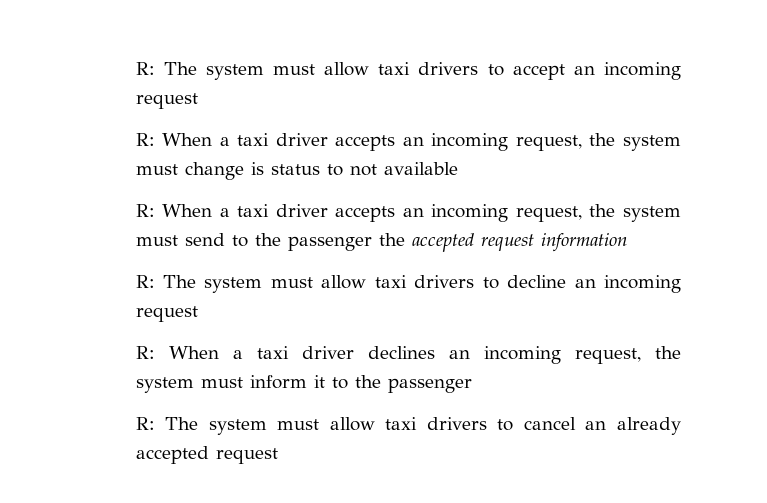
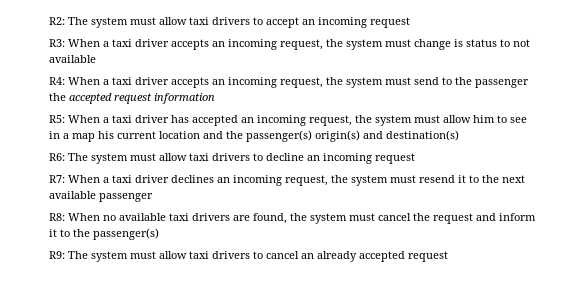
[135,62,155,75] R: -> [48,17,65,25] R2:
[135,133,155,146] R: -> [48,39,65,47] R3:
[135,204,155,217] R: -> [48,77,65,85] R4:
[135,275,155,288] R: -> [48,115,527,126] [48,130,459,142] [48,153,65,161] R5: When a taxi driver has accepted an incoming request, the system must allow him to see in a map his current location and the passenger(s) origin(s) and destination(s) // R6:
[135,346,155,359] R: -> [48,175,65,183] R7:
(243, 382) none -> [418,175,525,183] [48,191,153,202] [48,213,496,224] resend it to the next available passenger // R8: When no available taxi drivers are found, the system must cancel the request and
[387,378,472,393] [135,417,155,430] passenger // R: -> [92,228,159,240] [48,251,65,259] passenger(s) // R9:

